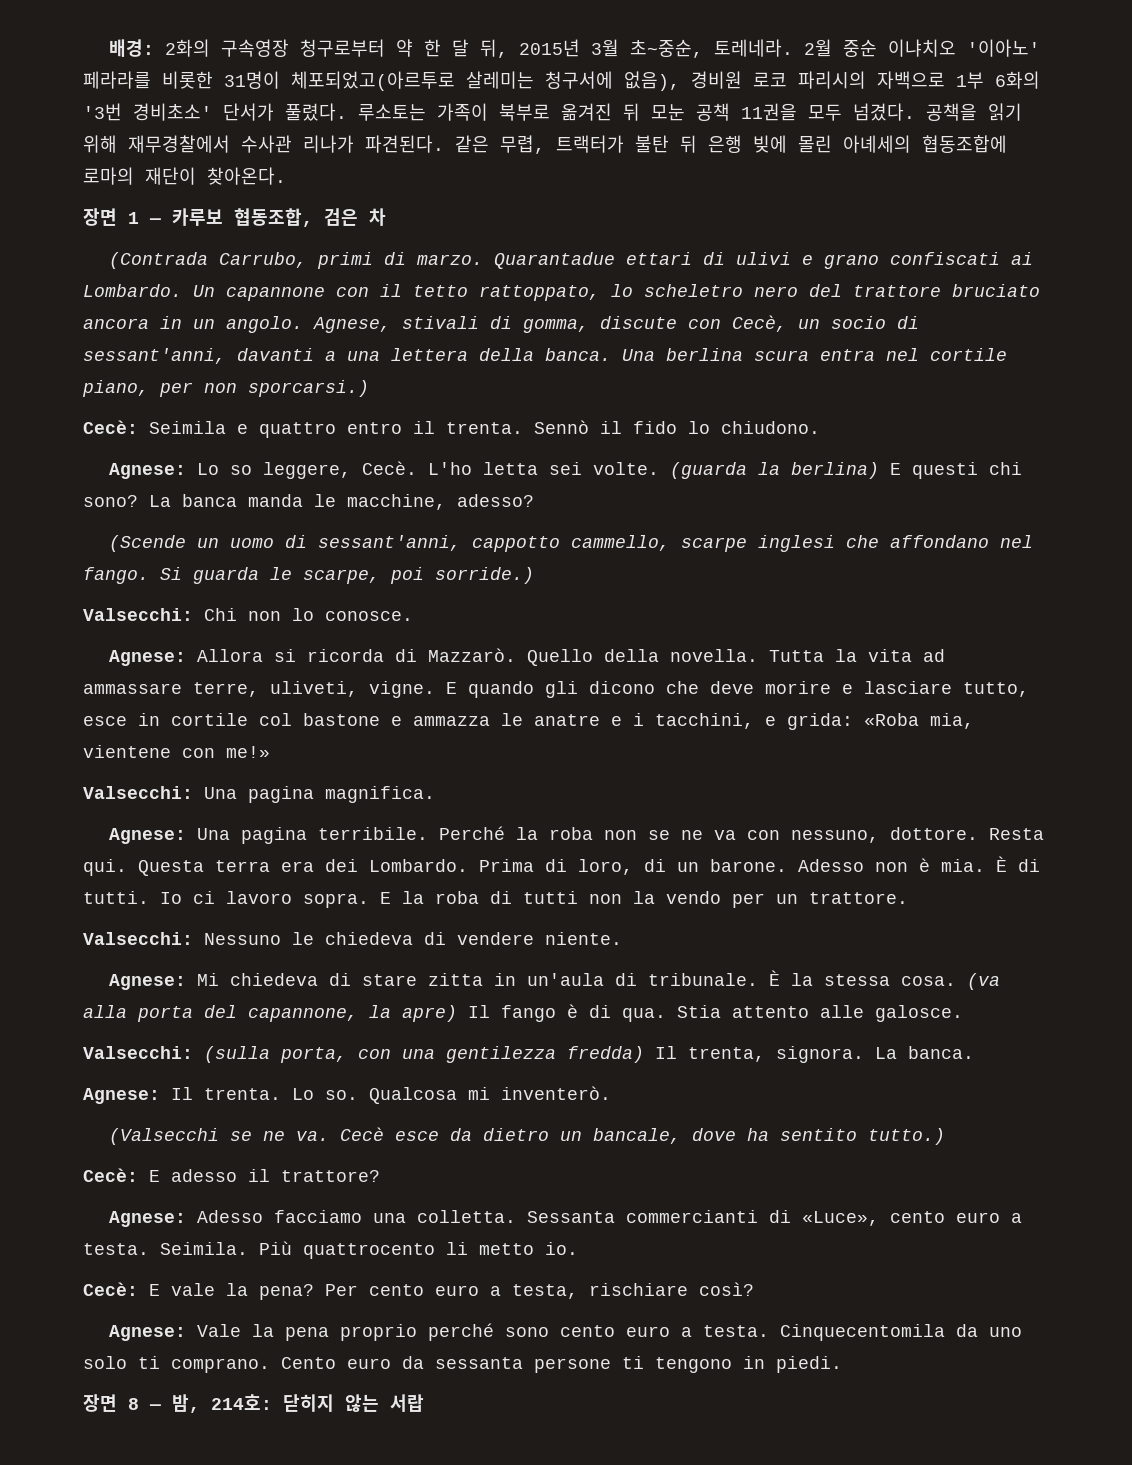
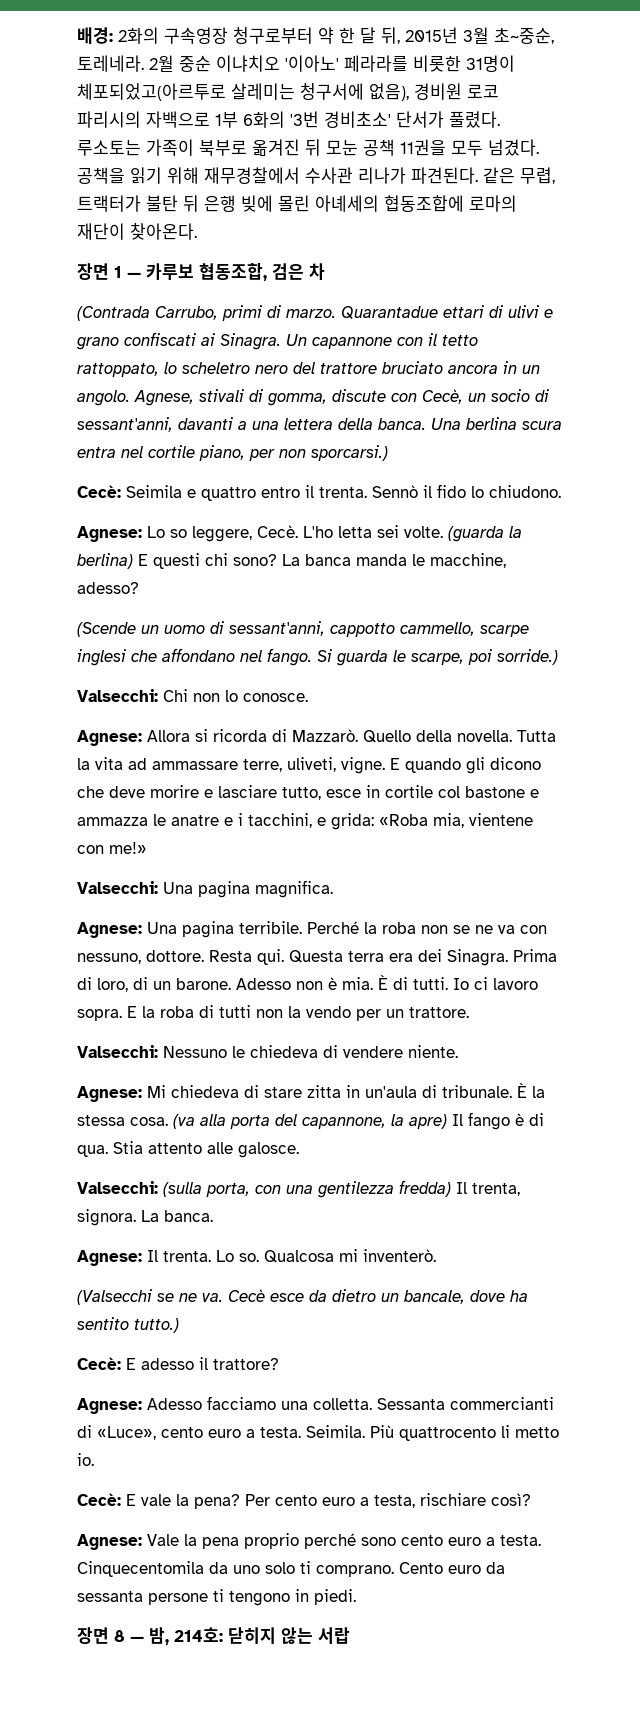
[83,284,182,297] Lombardo. -> [220,333,281,350] Sinagra.
[369,859,468,872] Lombardo. -> [447,949,508,966] Sinagra.

